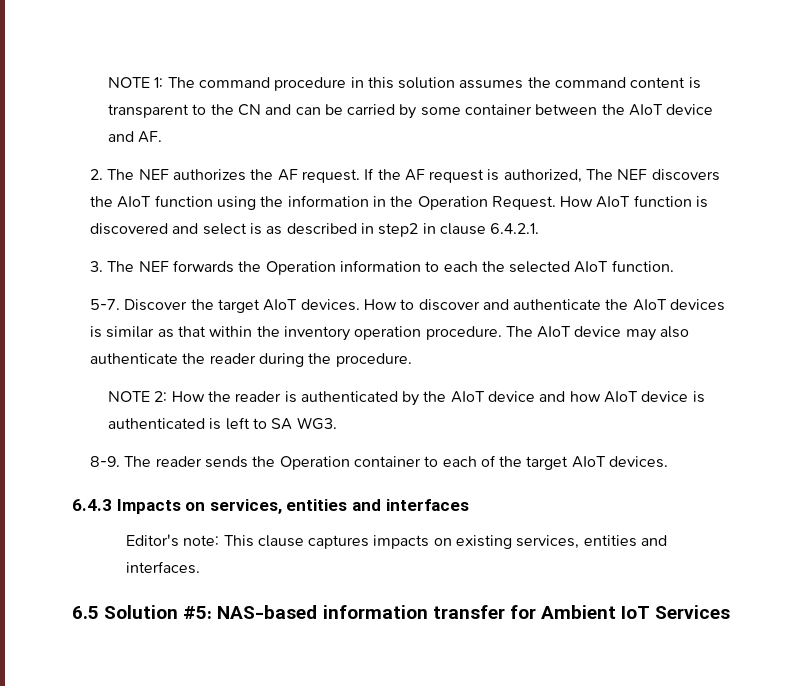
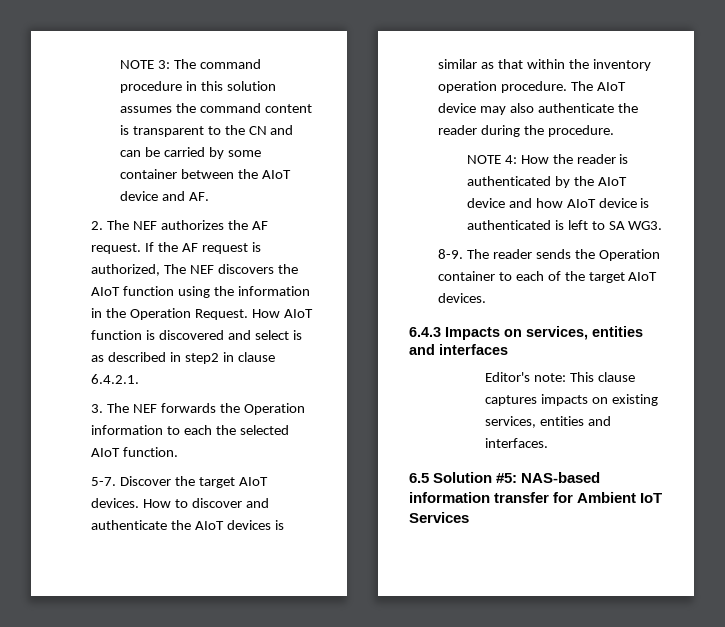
[107,77,164,88] NOTE 1: -> [119,60,170,69] NOTE 3:
[154,391,168,402] 2: -> [504,155,517,164] 4:

